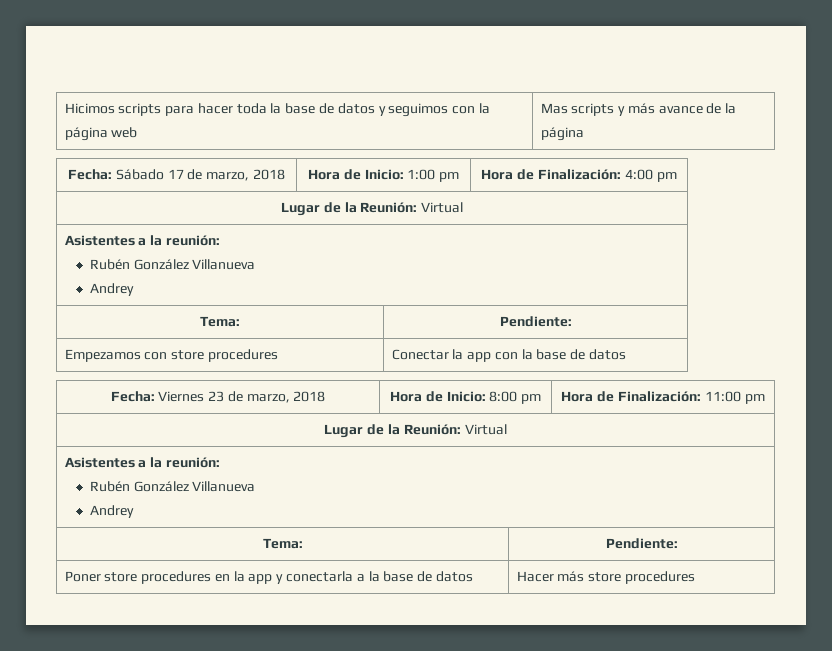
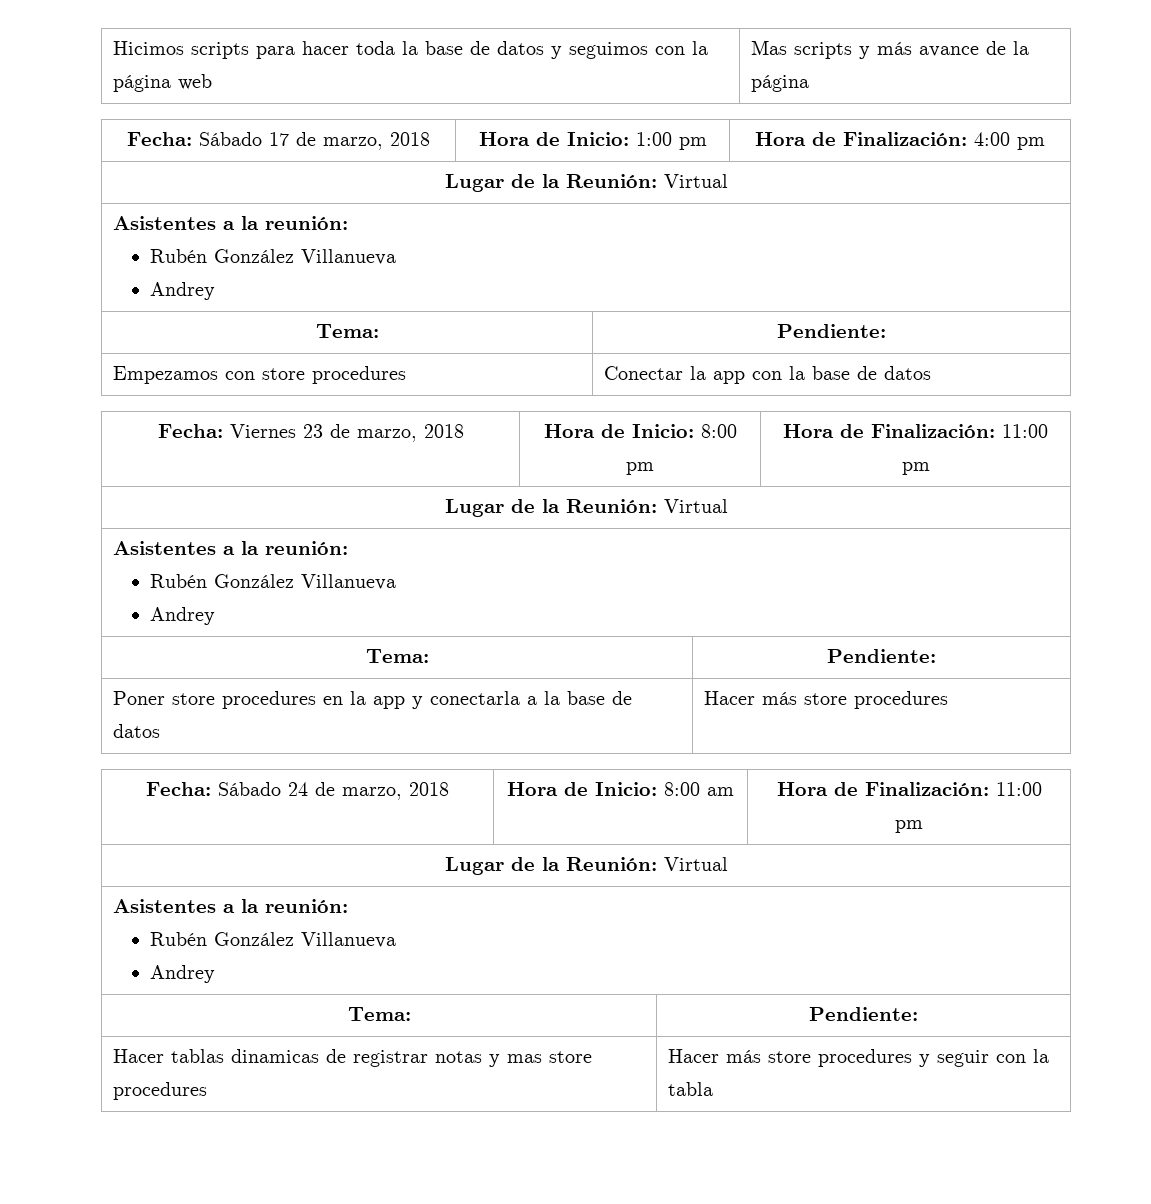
(695, 577) none -> [146,782,449,800] [507,782,734,796] [776,782,1042,796] [895,820,923,833] [444,857,728,875] [113,899,349,913] [149,932,396,948] [149,965,215,983] [347,1007,411,1021] [809,1007,918,1021] [113,1049,593,1067] [113,1082,208,1100] [668,1049,1050,1067] [668,1082,714,1096] // Fecha: Sábado 24 de marzo, 2018 | Hora de Inicio: 8:00 am | Hora de Finalización: 11:00 pm // Lugar de la Reunión: Virtual // Asistentes a la reunión: // Rubén González Villanueva // Andrey // Tema: | Pendiente: // Hacer tablas dinamicas de registrar notas y mas store procedures | Hacer más store procedures y seguir con la tabla

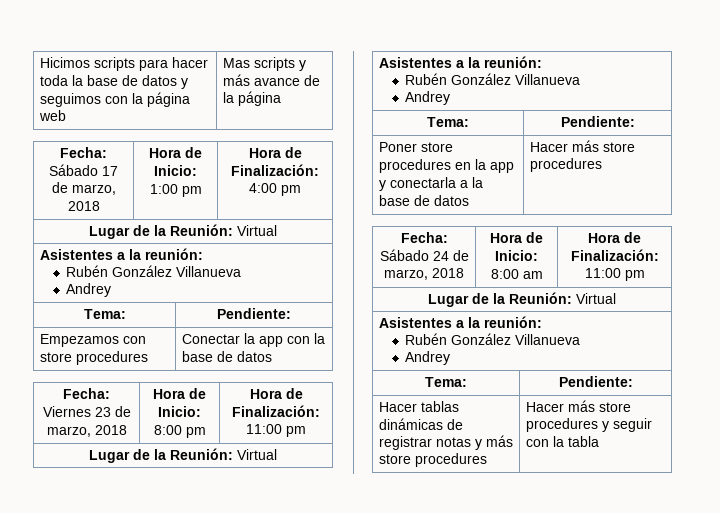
[231,1049,320,1063] dinamicas -> [378,418,443,430] dinámicas
[507,1054,543,1063] mas -> [485,435,513,447] más

